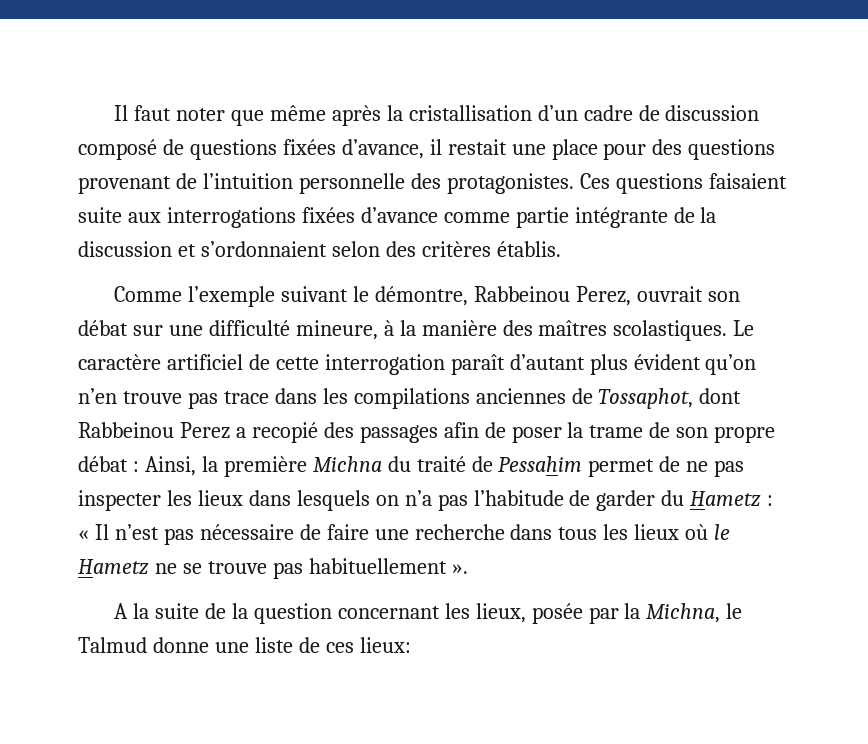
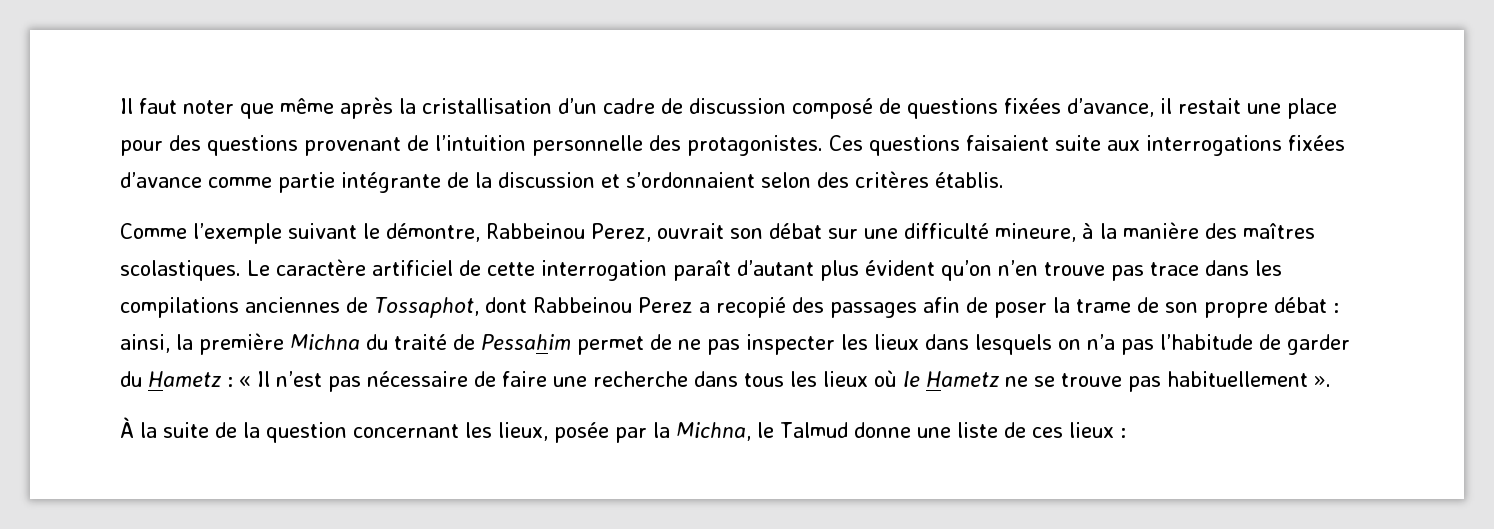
[144,456,196,476] Ainsi, -> [120,334,170,353] ainsi,
[114,603,129,619] A -> [120,417,134,438] À
[359,637,411,653] lieux: -> [1068,422,1126,438] lieux :

